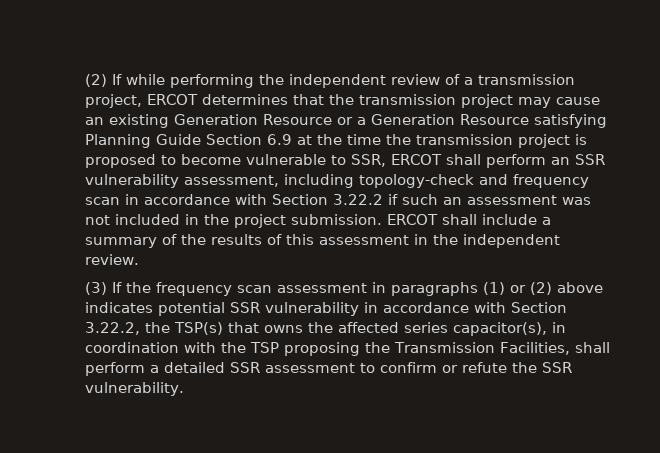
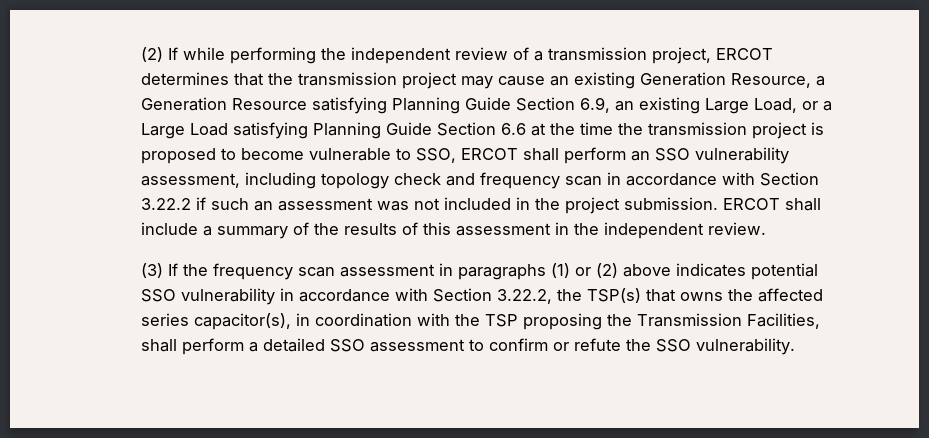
[263,114,354,125] Resource or -> [730,73,811,88] Resource,
[267,134,293,145] 6.9 -> [579,97,832,114] [140,122,526,139] 6.9, an existing Large Load, or a Large Load satisfying Planning Guide Section 6.6
[351,154,387,167] SSR, -> [415,148,456,163] SSO,
[575,154,606,165] SSR -> [654,148,690,161] SSO
[359,174,475,188] topology-check -> [320,173,441,189] topology check
[230,302,261,313] SSR -> [140,289,176,302] SSO
[230,362,261,373] SSR -> [329,339,365,352] SSO
[542,362,573,373] SSR -> [655,339,691,352] SSO

